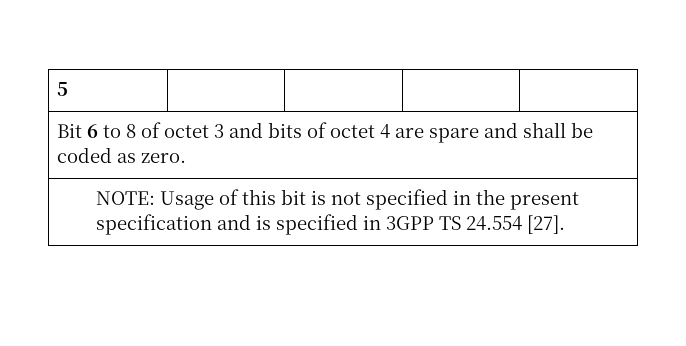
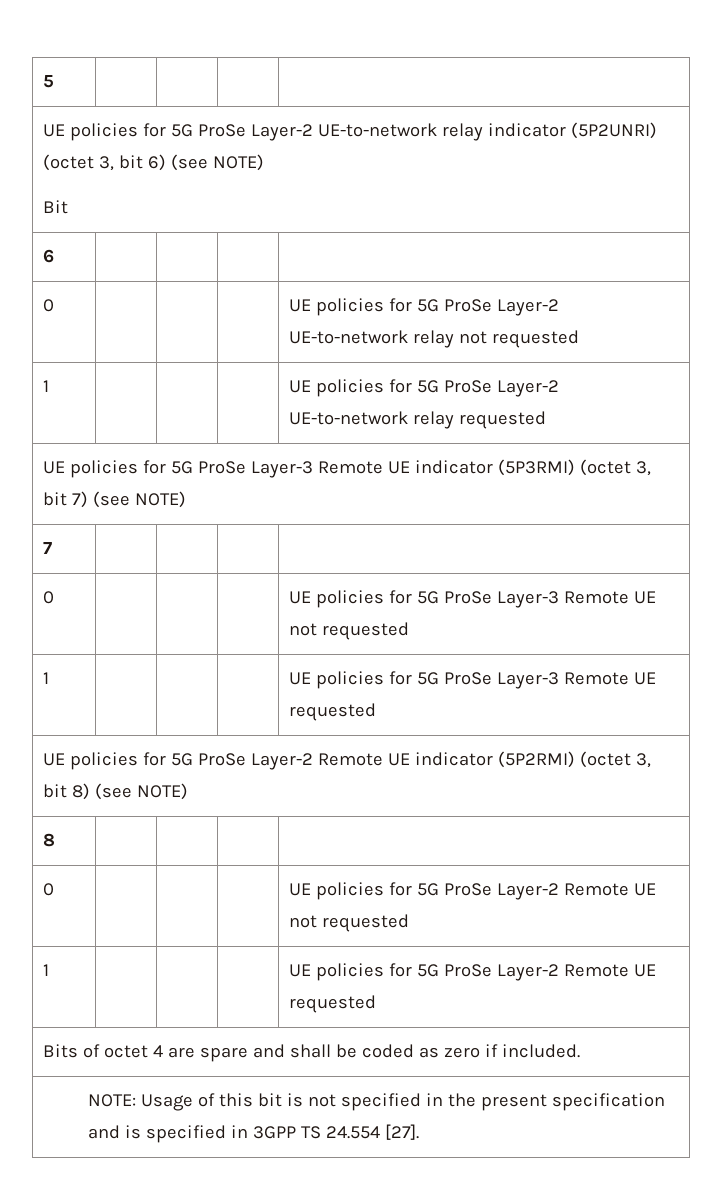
(68, 89) none -> [43,122,658,141] [43,154,265,171] UE policies for 5G ProSe Layer-2 UE-to-network relay indicator (5P2UNRI) (octet 3, bit 6) (see NOTE) //
(82, 130) none -> (69, 207) //
[102,122,302,138] to 8 of octet 3 and bits -> [43,299,55,312] [289,298,560,316] [289,330,580,348] [43,380,50,392] [289,379,560,397] [289,411,547,429] [43,459,652,478] [43,491,187,508] [43,542,53,554] [43,591,55,604] [289,590,657,608] [289,622,410,640] [43,672,50,684] [289,671,657,689] [289,703,377,721] [43,751,652,770] [43,783,189,800] [43,833,56,847] [43,883,55,896] [289,882,657,900] [289,914,410,932] [43,964,50,976] [289,963,657,981] [289,995,377,1013] [43,1044,79,1058] | | | | // 0 | | | | UE policies for 5G ProSe Layer-2 UE-to-network relay not requested // 1 | | | | UE policies for 5G ProSe Layer-2 UE-to-network relay requested // UE policies for 5G ProSe Layer-3 Remote UE indicator (5P3RMI) (octet 3, bit 7) (see NOTE) // 7 | | | | // 0 | | | | UE policies for 5G ProSe Layer-3 Remote UE not requested // 1 | | | | UE policies for 5G ProSe Layer-3 Remote UE requested // UE policies for 5G ProSe Layer-2 Remote UE indicator (5P2RMI) (octet 3, bit 8) (see NOTE) // 8 | | | | // 0 | | | | UE policies for 5G ProSe Layer-2 Remote UE not requested // 1 | | | | UE policies for 5G ProSe Layer-2 Remote UE requested // Bits
[140,153,186,163] zero. -> [444,1044,581,1058] zero if included.

